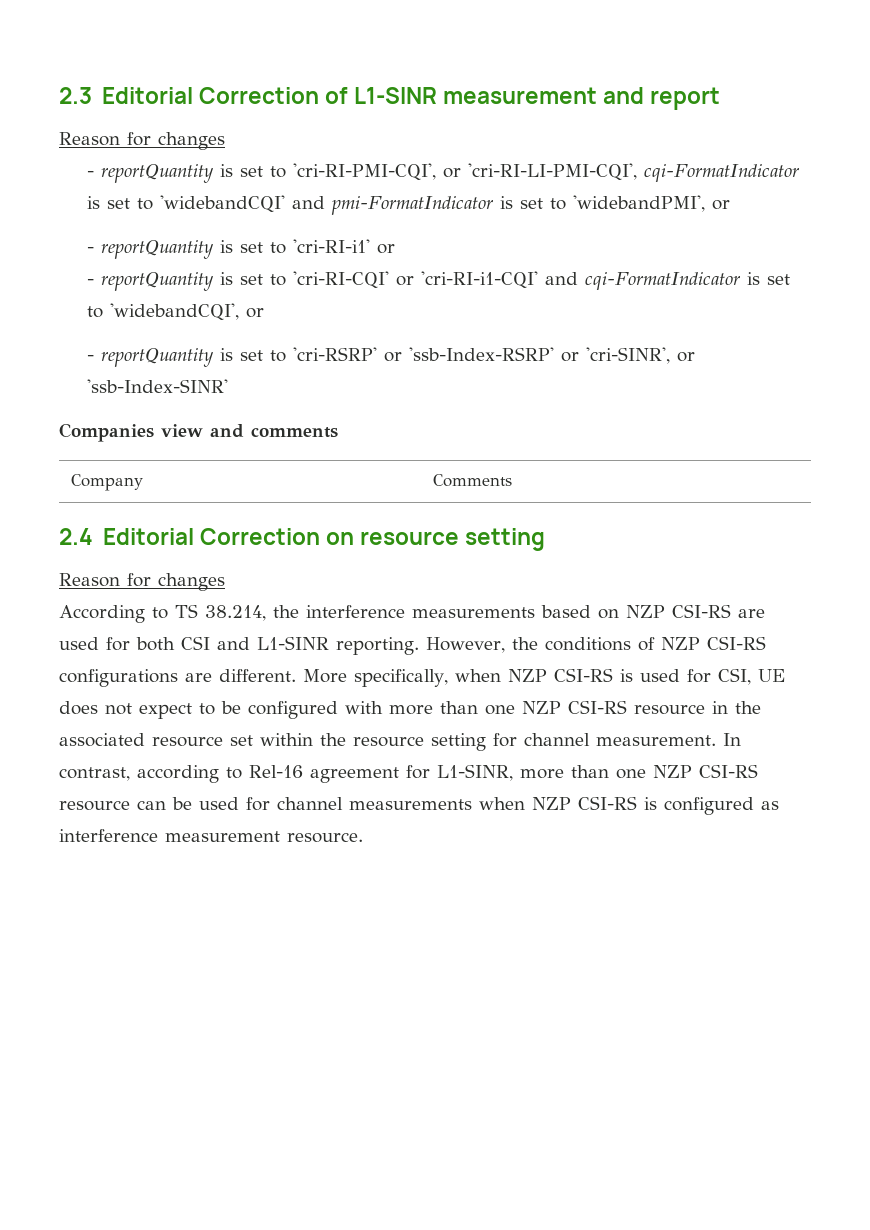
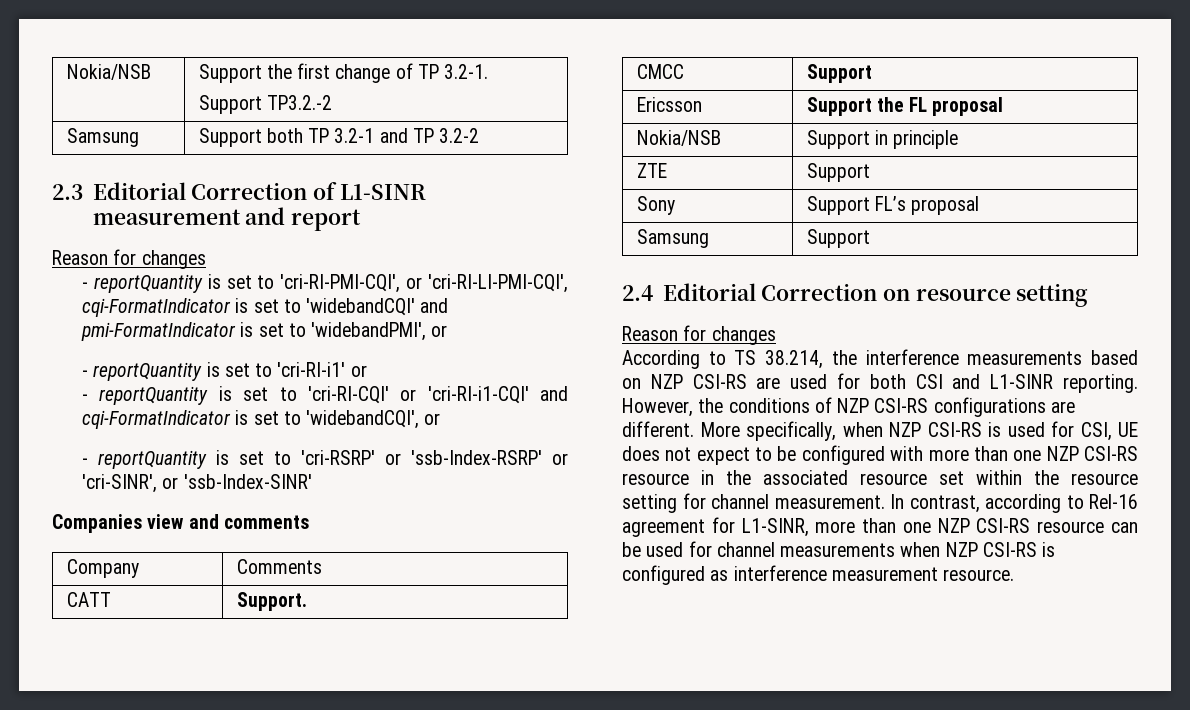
(59, 95) none -> [66,64,151,80] [198,63,489,83] [198,95,332,114] [66,128,139,147] [198,128,480,147] Nokia/NSB | Support the first change of TP 3.2-1. // Support TP3.2.-2 // Samsung | Support both TP 3.2-1 and TP 3.2-2 //
(512, 480) none -> [66,592,111,607] [236,592,307,611] [636,64,684,79] [806,64,872,83] [636,97,702,112] [806,97,1004,116] [636,130,721,146] [806,130,959,149] [636,163,667,178] [806,163,870,182] [636,196,675,215] [806,196,980,215] [636,229,709,248] [806,229,870,248] // CATT | Support. // CMCC | Support // Ericsson | Support the FL proposal // Nokia/NSB | Support in principle // ZTE | Support // Sony | Support FL’s proposal // Samsung | Support

